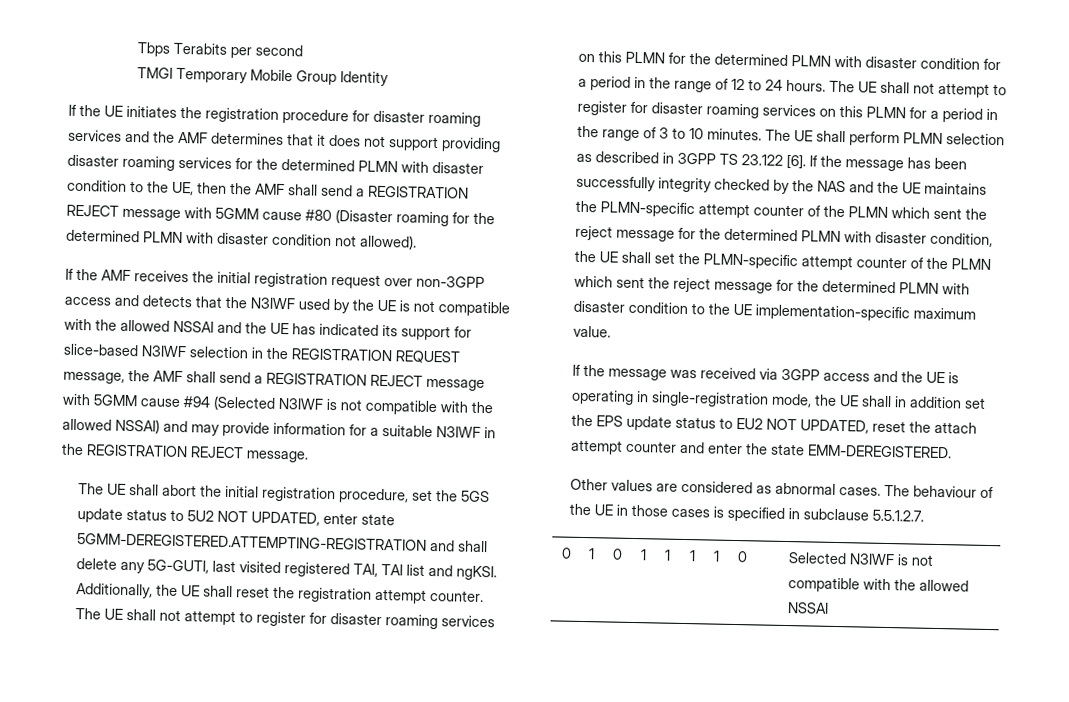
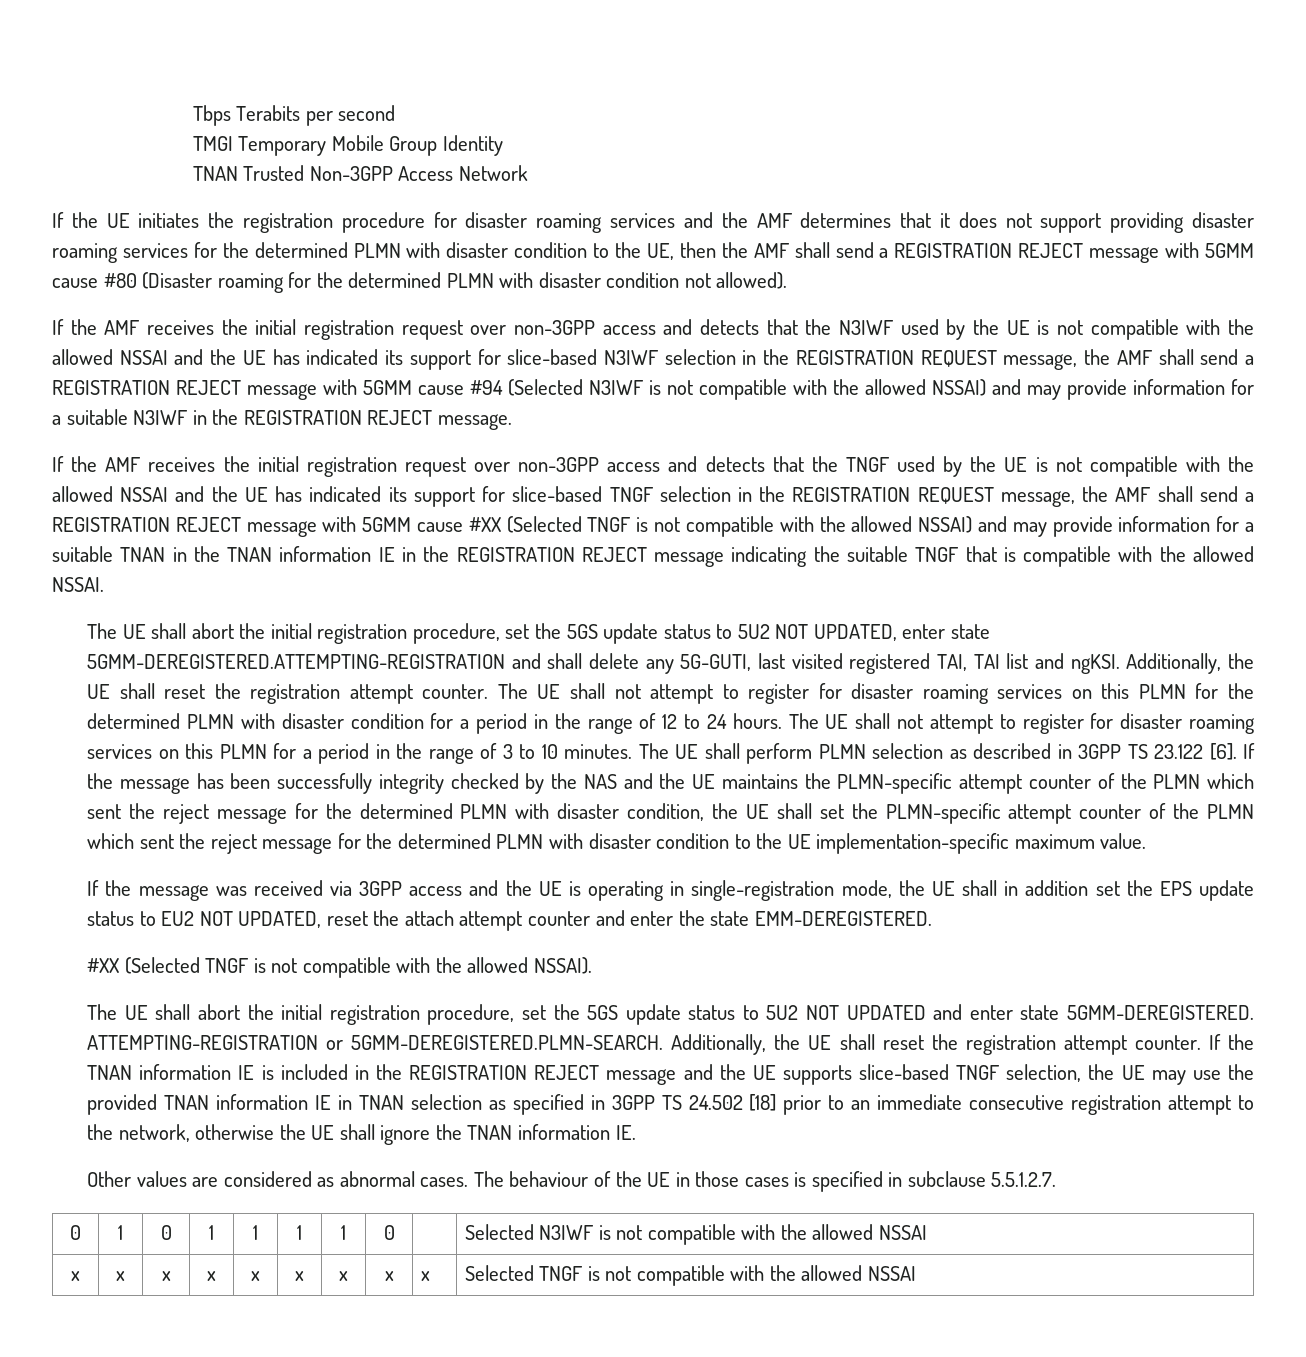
(389, 79) none -> [192,165,528,181] // TNAN Trusted Non-3GPP Access Network
(308, 456) none -> [52,456,1254,477] [52,486,1255,507] [52,516,1255,537] [52,546,1255,567] [52,577,104,592] // If the AMF receives the initial registration request over non-3GPP access and detects that the TNGF used by the UE is not compatible with the allowed NSSAI and the UE has indicated its support for slice-based TNGF selection in the REGISTRATION REQUEST message, the AMF shall send a REGISTRATION REJECT message with 5GMM cause #XX (Selected TNGF is not compatible with the allowed NSSAI) and may provide information for a suitable TNAN in the TNAN information IE in the REGISTRATION REJECT message indicating the suitable TNGF that is compatible with the allowed NSSAI.
(952, 451) none -> [87,957,593,978] [87,1004,1254,1025] [87,1034,1254,1055] [87,1064,1254,1085] [87,1094,1254,1115] [87,1124,636,1145] // #XX (Selected TNGF is not compatible with the allowed NSSAI). // The UE shall abort the initial registration procedure, set the 5GS update status to 5U2 NOT UPDATED and enter state 5GMM-DEREGISTERED. ATTEMPTING-REGISTRATION or 5GMM-DEREGISTERED.PLMN-SEARCH. Additionally, the UE shall reset the registration attempt counter. If the TNAN information IE is included in the REGISTRATION REJECT message and the UE supports slice-based TNGF selection, the UE may use the provided TNAN information IE in TNAN selection as specified in 3GPP TS 24.502 [18] prior to an immediate consecutive registration attempt to the network, otherwise the UE shall ignore the TNAN information IE.
(829, 608) none -> [71,1271,80,1281] [116,1271,125,1281] [161,1271,171,1281] [207,1271,216,1281] [251,1271,260,1281] [295,1271,304,1281] [339,1271,348,1281] [384,1271,394,1281] [420,1271,430,1281] [464,1265,916,1286] // x | x | x | x | x | x | x | x | x | Selected TNGF is not compatible with the allowed NSSAI

